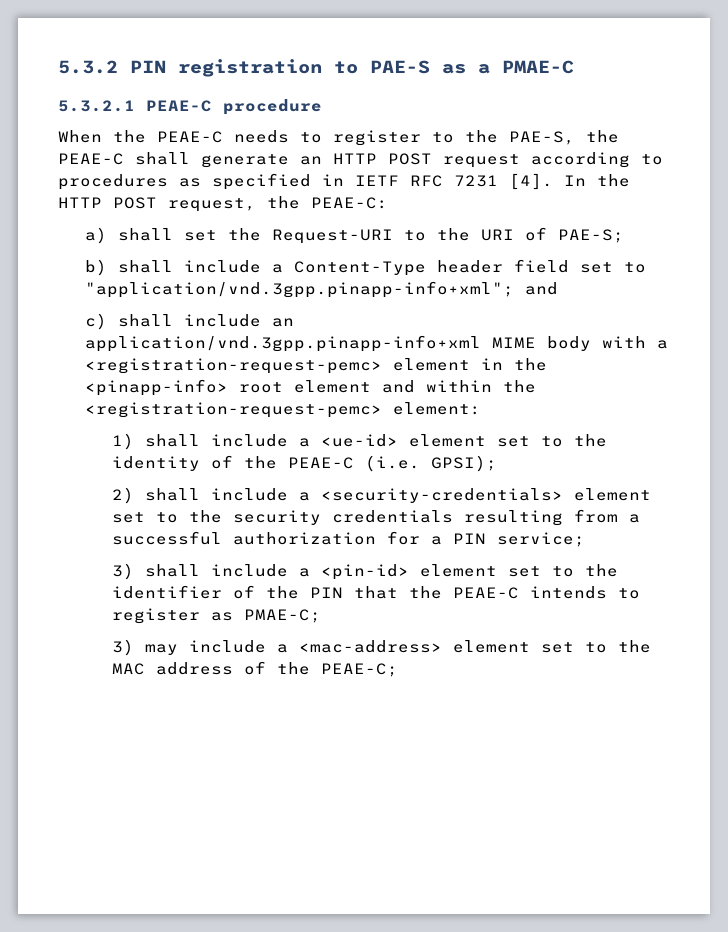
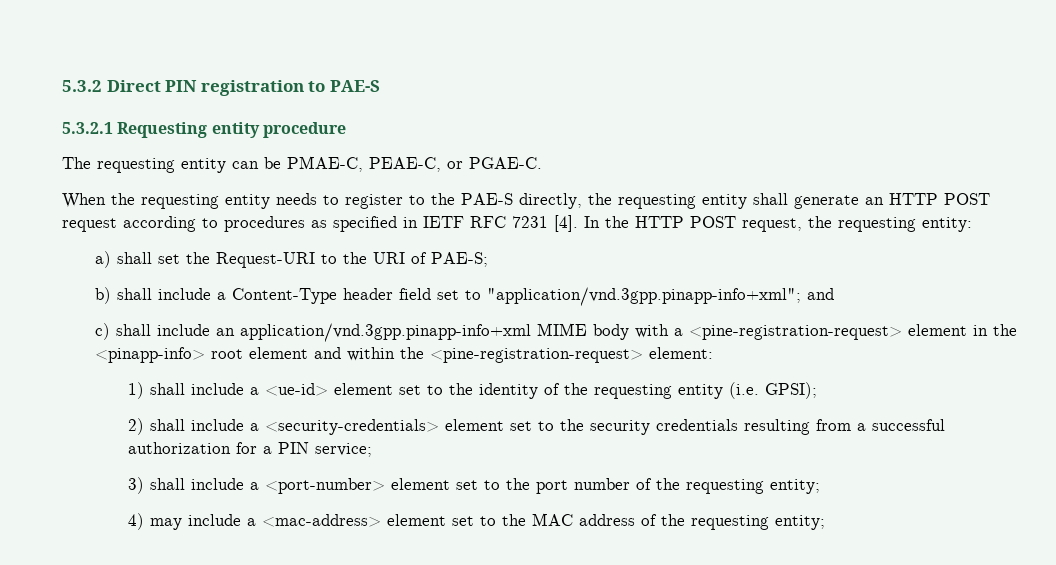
(118, 67) none -> [106,80,161,92] Direct
[442,60,574,74] as a PMAE-C -> (380, 86) none
[146,100,212,112] PEAE-C -> [117,122,260,138] Requesting entity
(322, 107) none -> [62,156,542,173] // The requesting entity can be PMAE-C, PEAE-C, or PGAE-C.
[157,131,223,143] PEAE-C -> [141,194,270,209] requesting entity
[509,130,619,145] [58,153,124,165] PAE-S, the PEAE-C -> [461,193,747,209] PAE-S directly, the requesting entity
[311,197,388,209] PEAE-C: -> [838,217,972,232] requesting entity:
[85,358,383,374] <registration-request-pemc> -> [688,325,902,340] <pine-registration-request>
[85,402,383,418] <registration-request-pemc> -> [429,348,643,363] <pine-registration-request>
[288,457,355,469] PEAE-C -> [593,384,723,399] requesting entity
[321,564,619,580] [112,585,641,599] [112,608,322,624] [112,639,135,656] <pin-id> element set to the identifier of the PIN that the PEAE-C intends to register as PMAE-C; // 3) -> [264,478,820,494] [127,513,144,530] <port-number> element set to the port number of the requesting entity; // 4)
[321,663,399,677] PEAE-C; -> [690,515,825,530] requesting entity;

